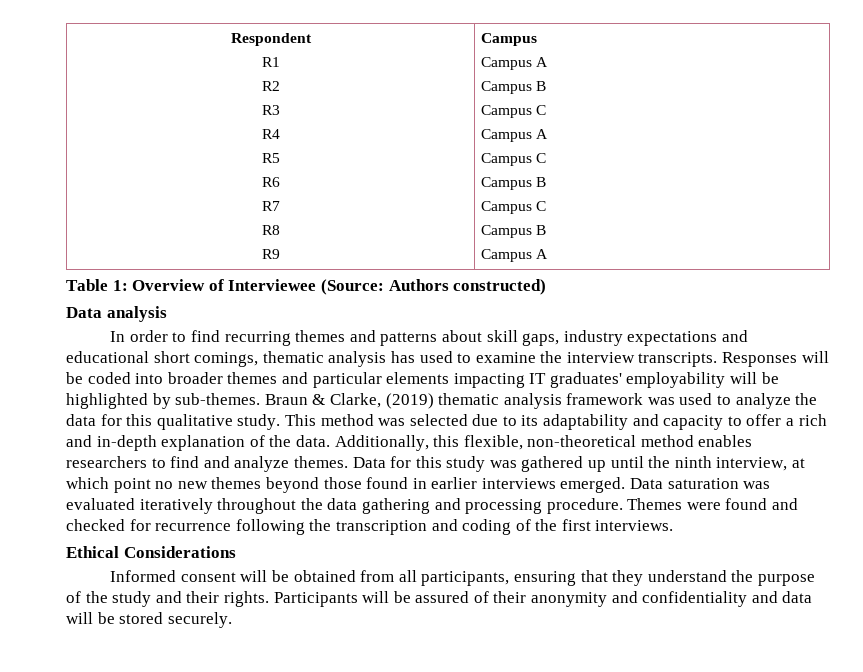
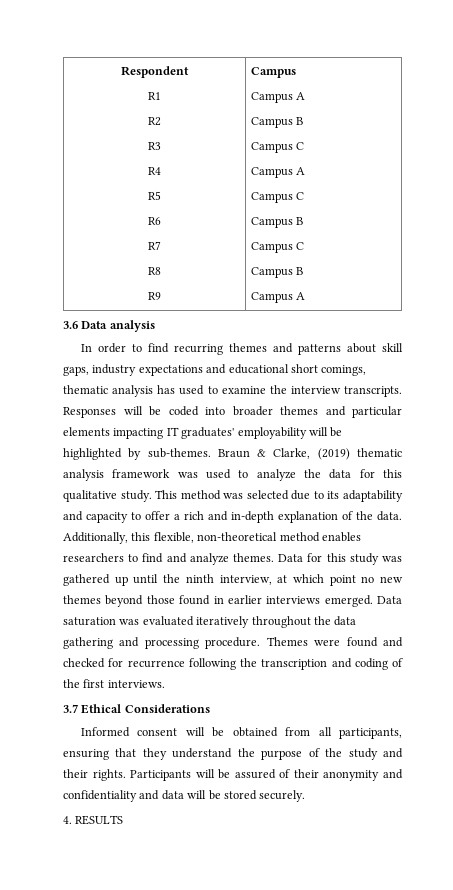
[66,279,547,295] Table 1: Overview of Interviewee (Source: Authors constructed) // -> [63,321,78,329] 3.6
(674, 525) none -> [63,704,78,713] 3.7
(232, 620) none -> [63,815,124,825] // 4. RESULTS

